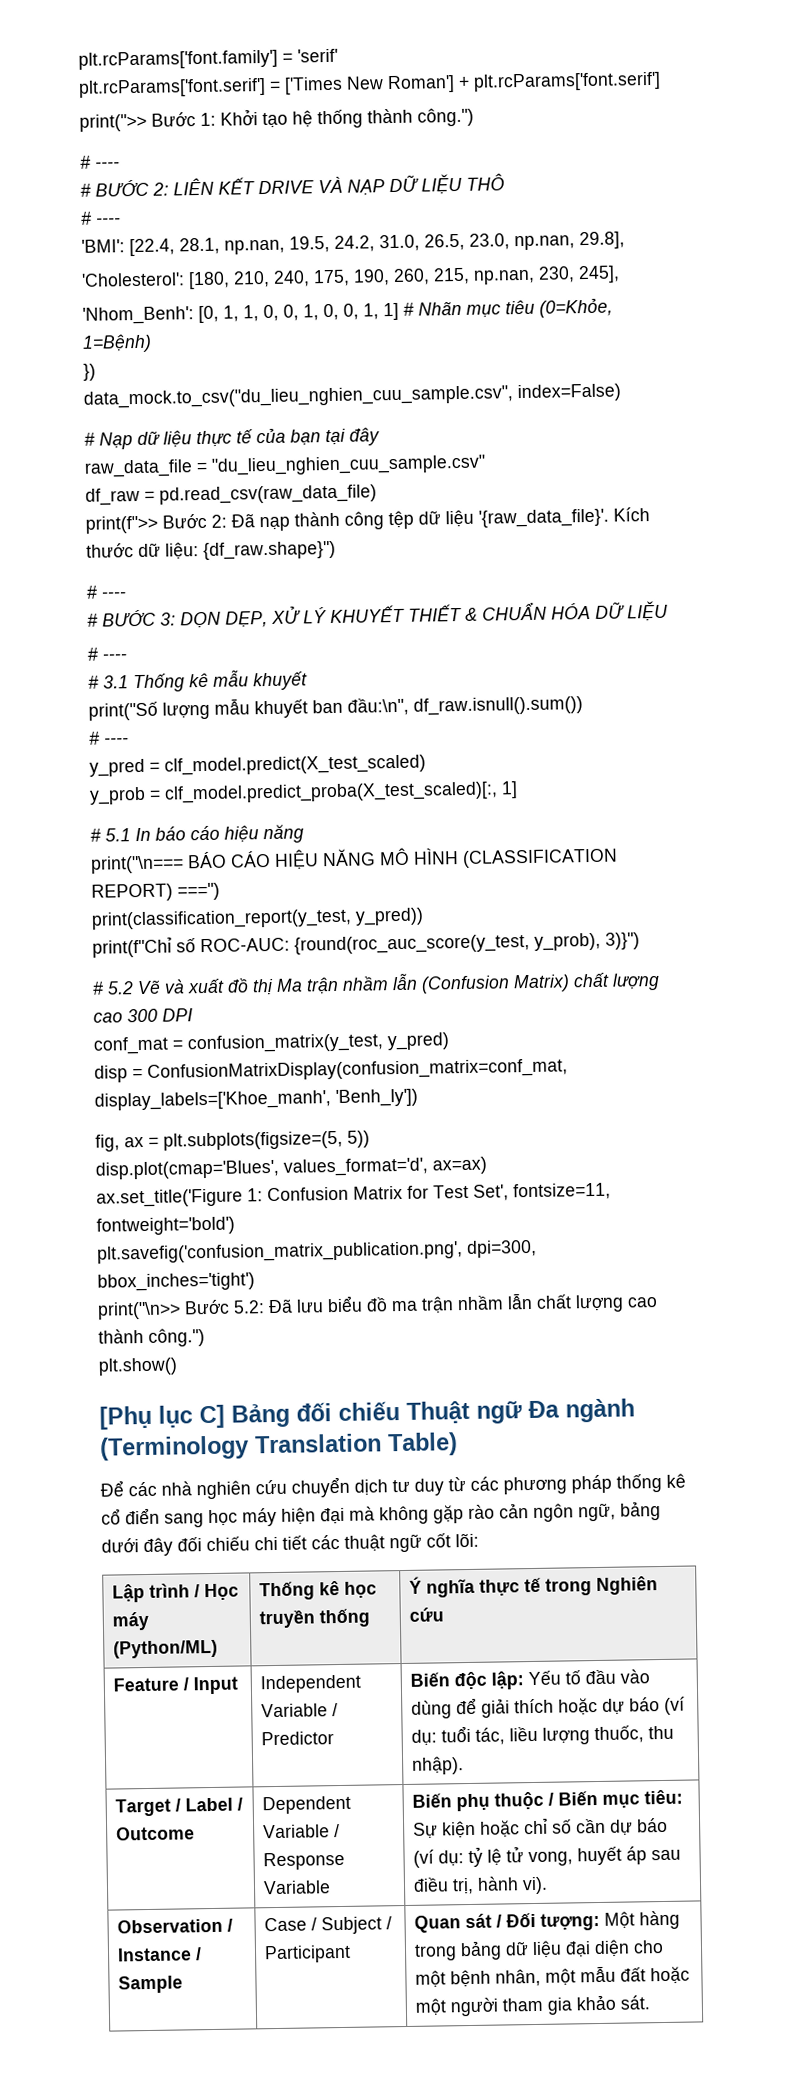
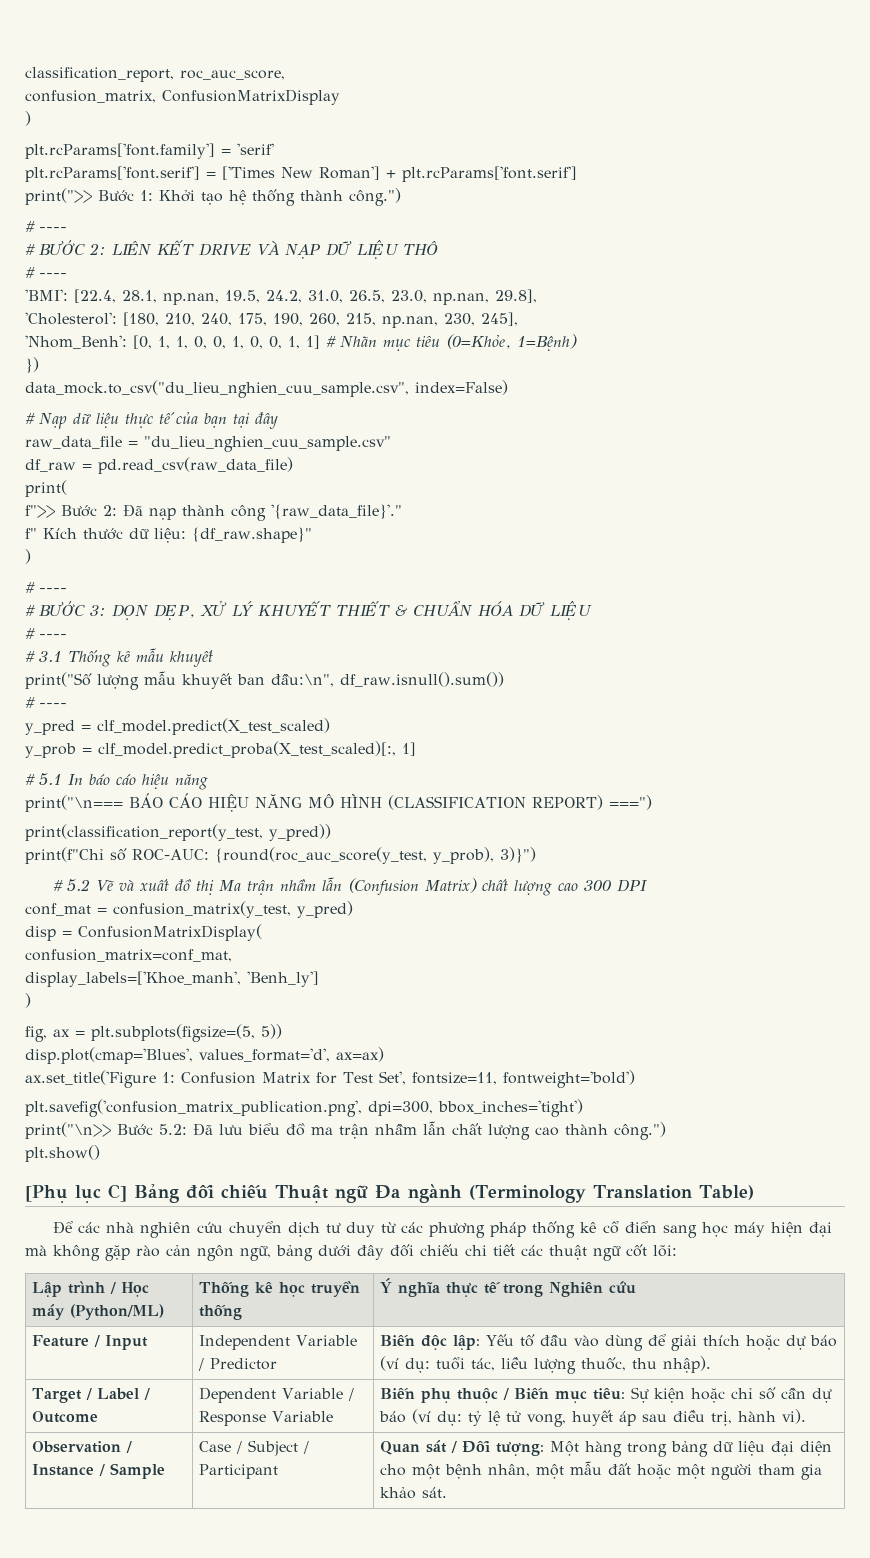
(78, 59) none -> [25,67,285,82] [25,89,340,105] [25,111,31,126] classification_report, roc_auc_score, // confusion_matrix, ConfusionMatrixDisplay // ) //
[85,515,158,534] print(f">> -> [25,480,67,497] [25,505,55,518] print( // f">>
[388,508,609,530] tệp dữ liệu '{raw_data_file}'. -> [271,504,402,519] [25,528,37,539] '{raw_data_file}'." // f"
[203,540,336,560] {df_raw.shape}") -> [192,527,312,543] [25,549,31,564] {df_raw.shape}" // )
[147,1058,568,1082] [94,1088,418,1111] ConfusionMatrixDisplay(confusion_matrix=conf_mat, display_labels=['Khoe_manh', 'Benh_ly']) -> [78,924,262,941] [25,949,232,962] [25,971,319,987] [25,993,31,1008] ConfusionMatrixDisplay( // confusion_matrix=conf_mat, // display_labels=['Khoe_manh', 'Benh_ly'] // )

